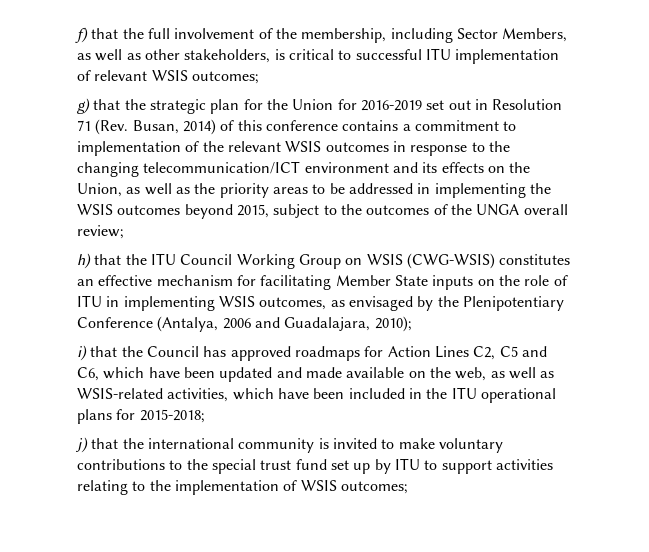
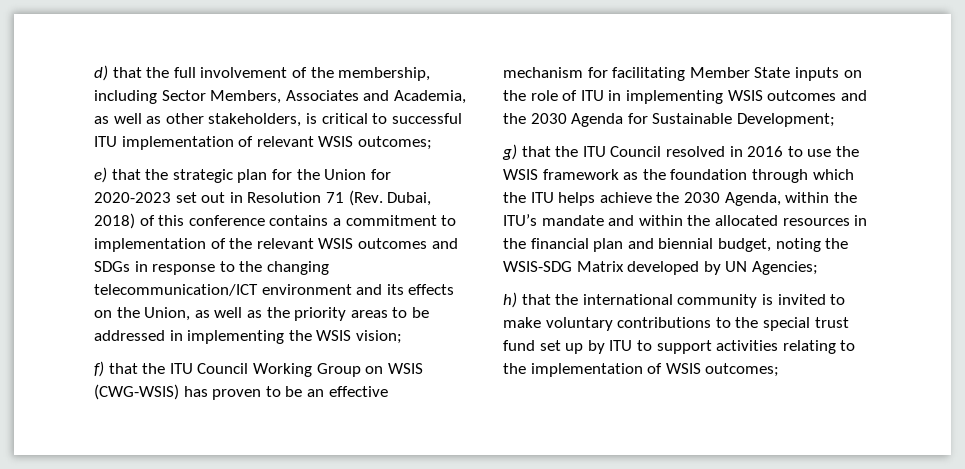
[75,27,88,43] f) -> [94,65,108,81] d)
(568, 35) none -> [285,90,466,104] Associates and Academia,
[77,98,90,114] g) -> [94,167,107,183] e)
[360,100,422,111] 2016-2019 -> [94,192,171,203] 2020-2023
[132,119,216,135] Busan, 2014) -> [387,192,432,206] [94,213,135,229] Dubai, 2018)
(389, 147) none -> [431,238,458,249] [94,261,130,272] and SDGs
[117,204,568,219] [77,225,124,239] [77,253,91,269] outcomes beyond 2015, subject to the outcomes of the UNGA overall review; // h) -> [355,330,402,344] [94,361,104,377] vision; // f)
[499,254,571,265] constitutes -> [183,386,303,400] has proven to be
[259,296,564,311] [77,316,412,332] [77,345,547,361] [77,367,555,382] [77,387,556,403] [77,409,205,424] [75,437,88,453] outcomes, as envisaged by the Plenipotentiary Conference (Antalya, 2006 and Guadalajara, 2010); // i) that the Council has approved roadmaps for Action Lines C2, C5 and C6, which have been updated and made available on the web, as well as WSIS-related activities, which have been included in the ITU operational plans for 2015-2018; // j) -> [767,90,867,101] [503,113,835,127] [502,144,859,160] [503,169,854,183] [503,192,857,206] [503,214,868,226] [503,238,849,252] [503,261,818,275] [503,292,517,308] outcomes and the 2030 Agenda for Sustainable Development; // g) that the ITU Council resolved in 2016 to use the WSIS framework as the foundation through which the ITU helps achieve the 2030 Agenda, within the ITU’s mandate and within the allocated resources in the financial plan and biennial budget, noting the WSIS-SDG Matrix developed by UN Agencies; // h)

